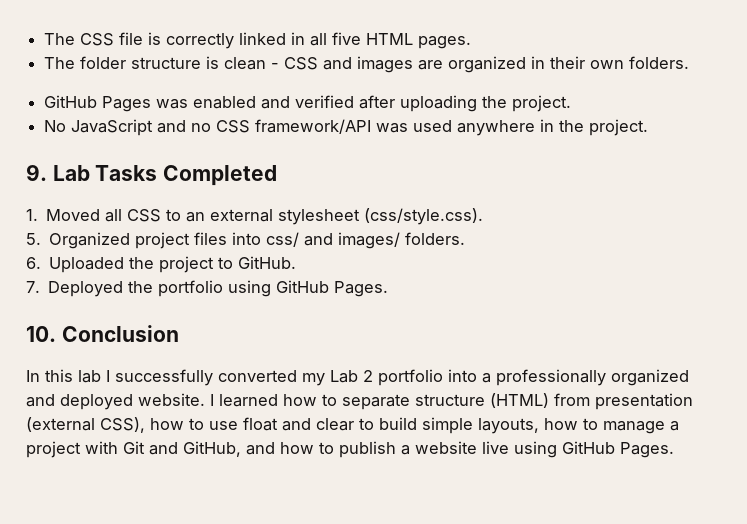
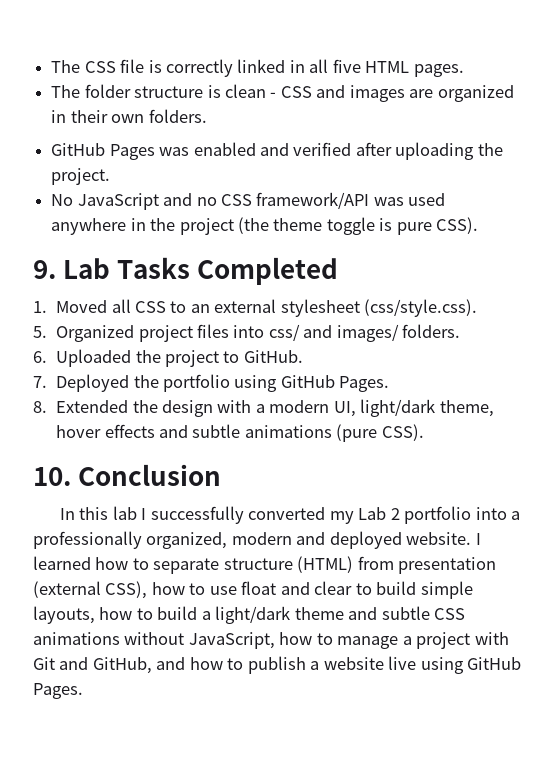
[589,119,649,136] project. -> [179,217,479,235] project (the theme toggle is pure CSS).
(389, 289) none -> [33,399,494,417] [56,424,424,442] // 8. Extended the design with a modern UI, light/dark theme, hover effects and subtle animations (pure CSS).
[611,369,689,386] organized -> [146,532,292,549] organized, modern
(598, 424) none -> [157,606,466,624] [33,632,333,649] build a light/dark theme and subtle CSS animations without JavaScript, how to

